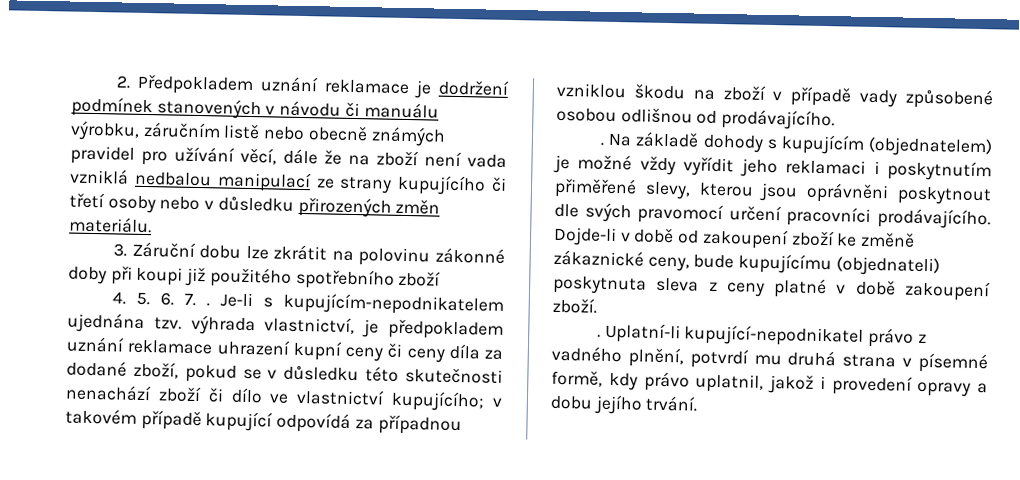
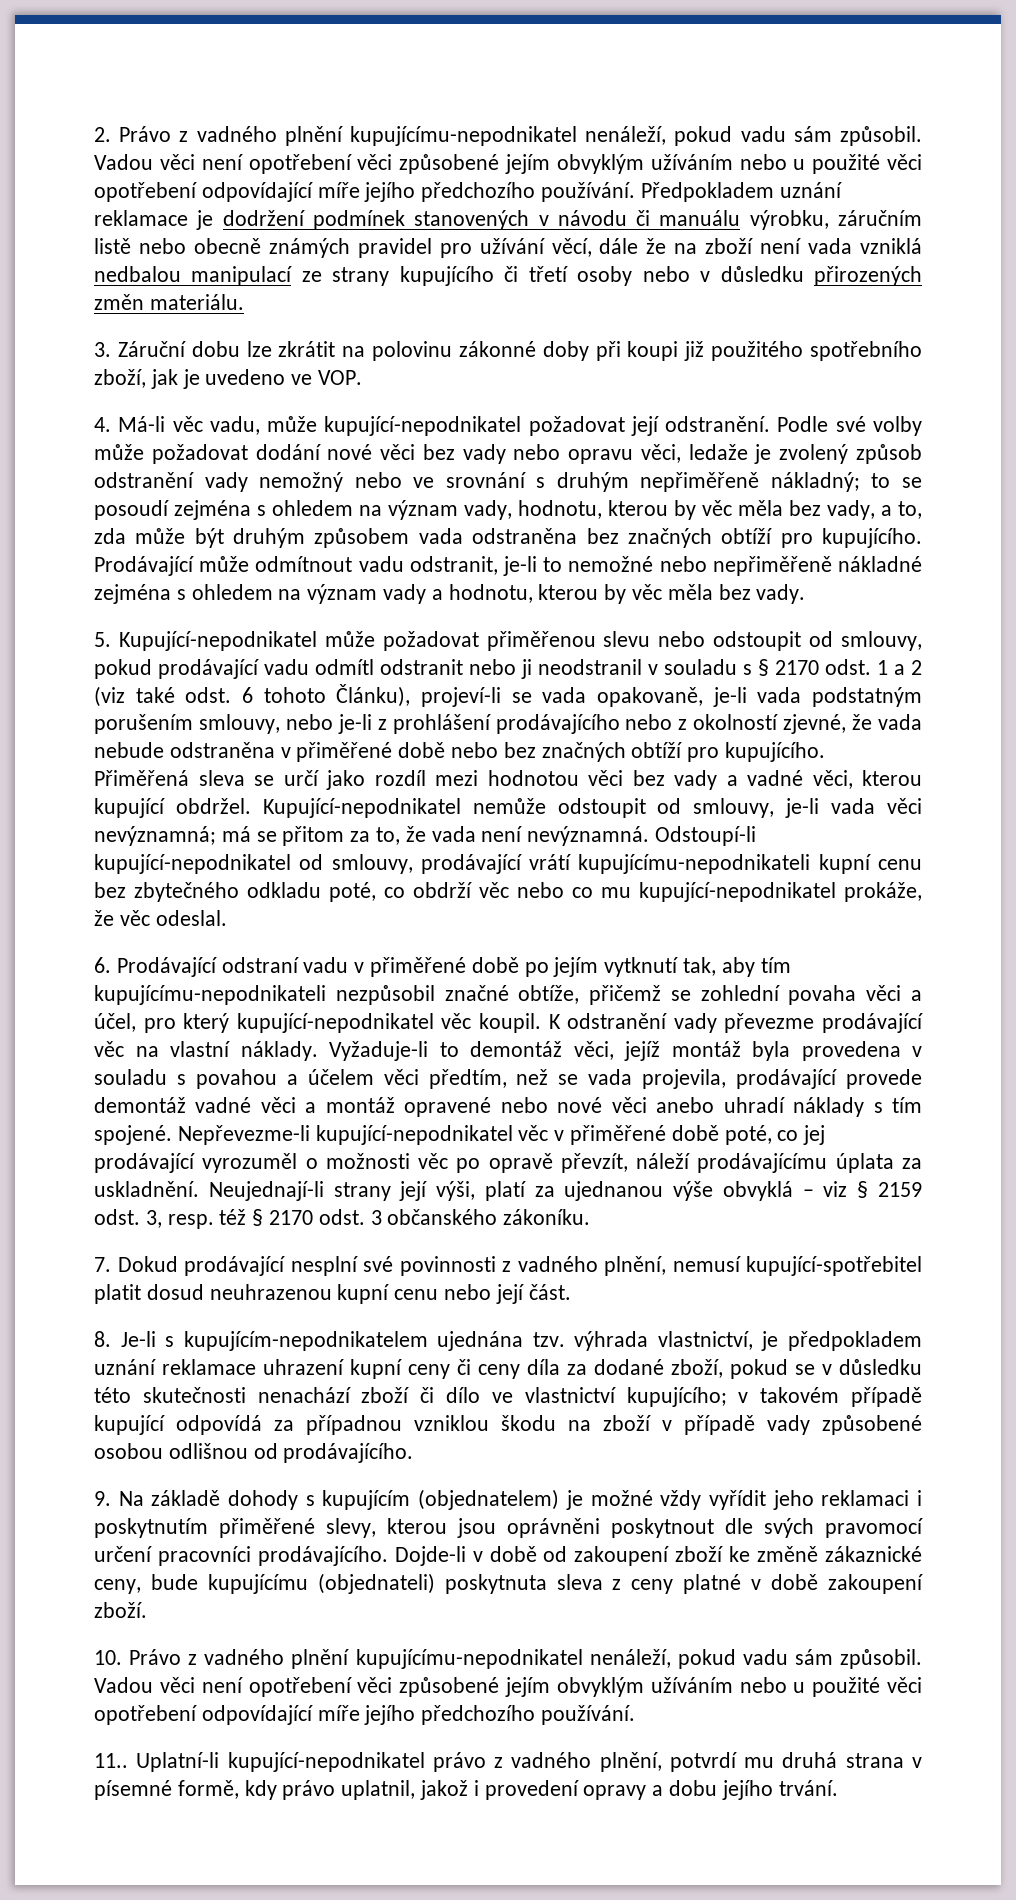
(132, 82) none -> [119,126,923,146] [94,154,923,174] [94,182,636,202] Právo z vadného plnění kupujícímu-nepodnikatel nenáleží, pokud vadu sám způsobil. Vadou věci není opotřebení věci způsobené jejím obvyklým užíváním nebo u použité věci opotřebení odpovídající míře jejího předchozího používání.
[398,270,442,287] [112,291,211,307] zboží // 4. 5. 6. 7. . -> [94,369,363,389] [94,416,922,436] [94,444,922,464] [94,472,922,492] [94,500,922,520] [94,528,923,548] [94,556,922,576] [94,584,806,604] [94,631,923,651] [94,659,922,679] [94,684,922,707] [94,714,922,734] [94,742,826,762] [94,770,922,790] [94,798,923,818] [94,826,757,846] [94,854,922,874] [94,882,922,902] [94,910,227,926] [94,957,791,977] [94,985,923,1005] [94,1013,924,1033] [94,1041,922,1061] [94,1069,922,1089] [94,1097,922,1117] [94,1125,826,1145] [94,1153,922,1173] [94,1181,922,1201] [94,1209,591,1229] [94,1256,922,1276] [94,1284,571,1304] [94,1331,111,1347] zboží, jak je uvedeno ve VOP. // 4. Má-li věc vadu, může kupující-nepodnikatel požadovat její odstranění. Podle své volby může požadovat dodání nové věci bez vady nebo opravu věci, ledaže je zvolený způsob odstranění vady nemožný nebo ve srovnání s druhým nepřiměřeně nákladný; to se posoudí zejména s ohledem na význam vady, hodnotu, kterou by věc měla bez vady, a to, zda může být druhým způsobem vada odstraněna bez značných obtíží pro kupujícího. Prodávající může odmítnout vadu odstranit, je-li to nemožné nebo nepřiměřeně nákladné zejména s ohledem na význam vady a hodnotu, kterou by věc měla bez vady. // 5. Kupující-nepodnikatel může požadovat přiměřenou slevu nebo odstoupit od smlouvy, pokud prodávající vadu odmítl odstranit nebo ji neodstranil v souladu s § 2170 odst. 1 a 2 (viz také odst. 6 tohoto Článku), projeví-li se vada opakovaně, je-li vada podstatným porušením smlouvy, nebo je-li z prohlášení prodávajícího nebo z okolností zjevné, že vada nebude odstraněna v přiměřené době nebo bez značných obtíží pro kupujícího. Přiměřená sleva se určí jako rozdíl mezi hodnotou věci bez vady a vadné věci, kterou kupující obdržel. Kupující-nepodnikatel nemůže odstoupit od smlouvy, je-li vada věci nevýznamná; má se přitom za to, že vada není nevýznamná. Odstoupí-li kupující-nepodnikatel od smlouvy, prodávající vrátí kupujícímu-nepodnikateli kupní cenu bez zbytečného odkladu poté, co obdrží věc nebo co mu kupující-nepodnikatel prokáže, že věc odeslal. // 6. Prodávající odstraní vadu v přiměřené době po jejím vytknutí tak, aby tím kupujícímu-nepodnikateli nezpůsobil značné obtíže, přičemž se zohlední povaha věci a účel, pro který kupující-nepodnikatel věc koupil. K odstranění vady převezme prodávající věc na vlastní náklady. Vyžaduje-li to demontáž věci, jejíž montáž byla provedena v souladu s povahou a účelem věci předtím, než se vada projevila, prodávající provede demontáž vadné věci a montáž opravené nebo nové věci anebo uhradí náklady s tím spojené. Nepřevezme-li kupující-nepodnikatel věc v přiměřené době poté, co jej prodávající vyrozuměl o možnosti věc po opravě převzít, náleží prodávajícímu úplata za uskladnění. Neujednají-li strany její výši, platí za ujednanou výše obvyklá – viz § 2159 odst. 3, resp. též § 2170 odst. 3 občanského zákoníku. // 7. Dokud prodávající nesplní své povinnosti z vadného plnění, nemusí kupující-spotřebitel platit dosud neuhrazenou kupní cenu nebo její část. // 8.
[600,142,605,146] . -> [94,1491,111,1506] 9.
[597,334,602,338] . -> [94,1649,923,1669] [94,1677,923,1697] [94,1705,636,1725] [94,1753,128,1768] 10. Právo z vadného plnění kupujícímu-nepodnikatel nenáleží, pokud vadu sám způsobil. Vadou věci není opotřebení věci způsobené jejím obvyklým užíváním nebo u použité věci opotřebení odpovídající míře jejího předchozího používání. // 11..

